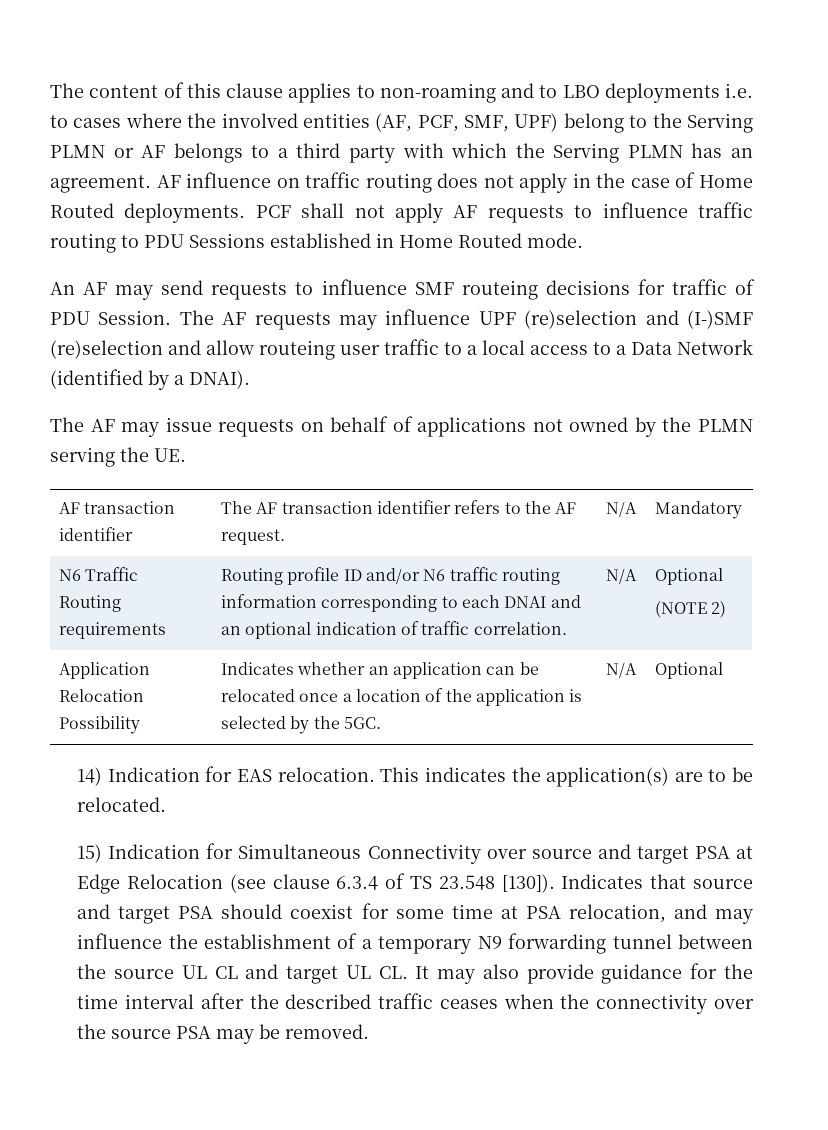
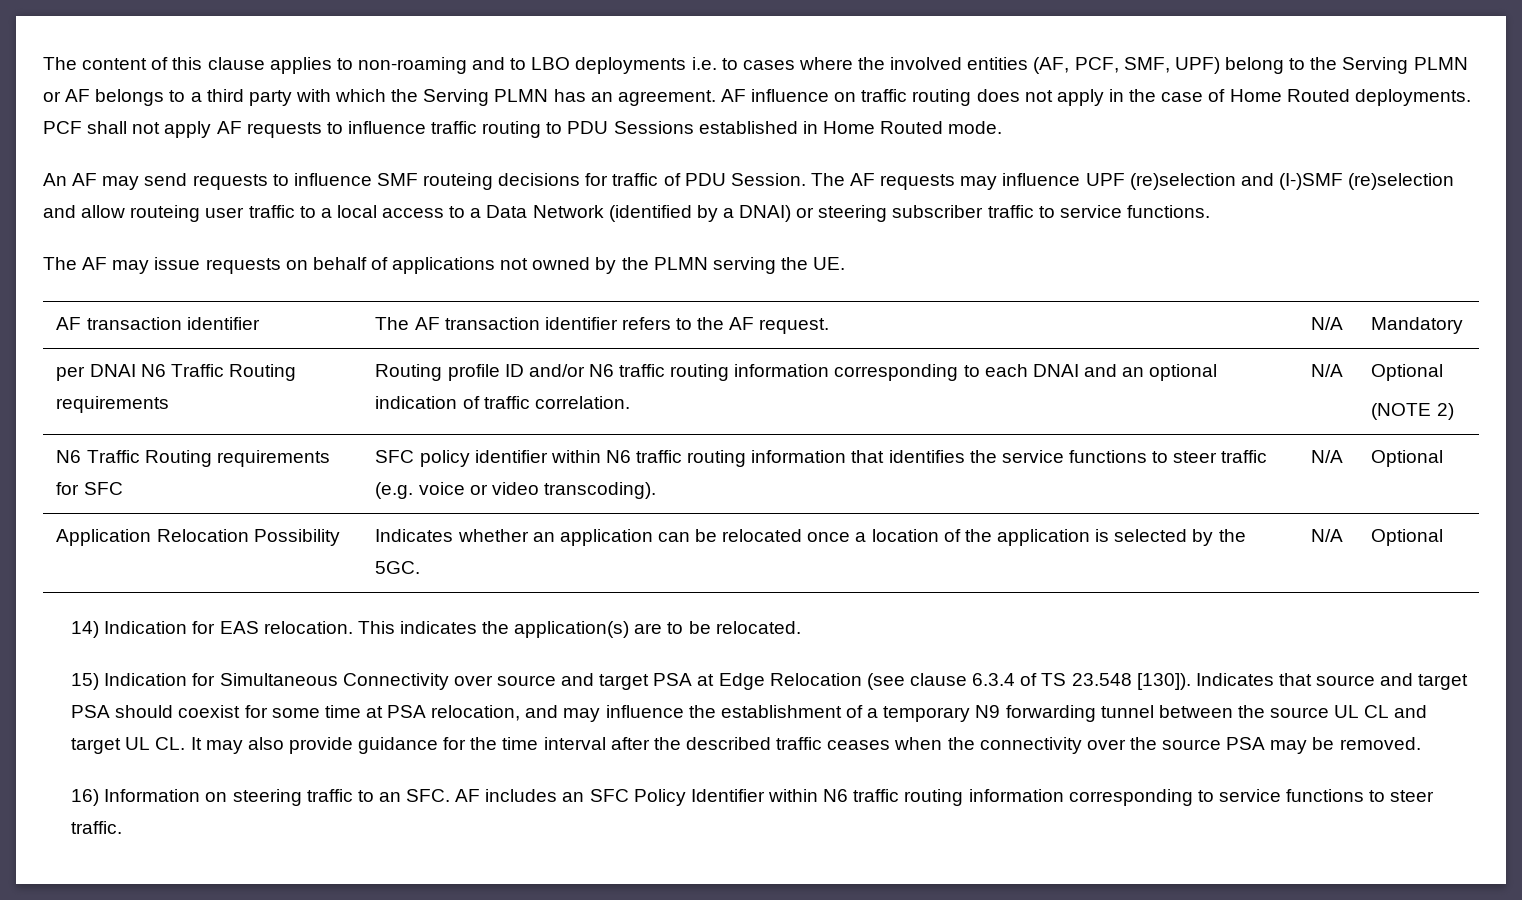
[189,370,250,389] DNAI). -> [739,205,1210,222] DNAI) or steering subscriber traffic to service functions.
(742, 510) none -> [56,364,136,381] per DNAI
(727, 609) none -> [56,450,330,467] [56,482,123,495] [375,450,1268,467] [375,482,656,499] [1311,450,1344,463] [1371,450,1444,467] // N6 Traffic Routing requirements for SFC | SFC policy identifier within N6 traffic routing information that identifies the service functions to steer traffic (e.g. voice or video transcoding). | N/A | Optional
(370, 1031) none -> [71,789,1435,806] [71,821,123,834] // 16) Information on steering traffic to an SFC. AF includes an SFC Policy Identifier within N6 traffic routing information corresponding to service functions to steer traffic.

